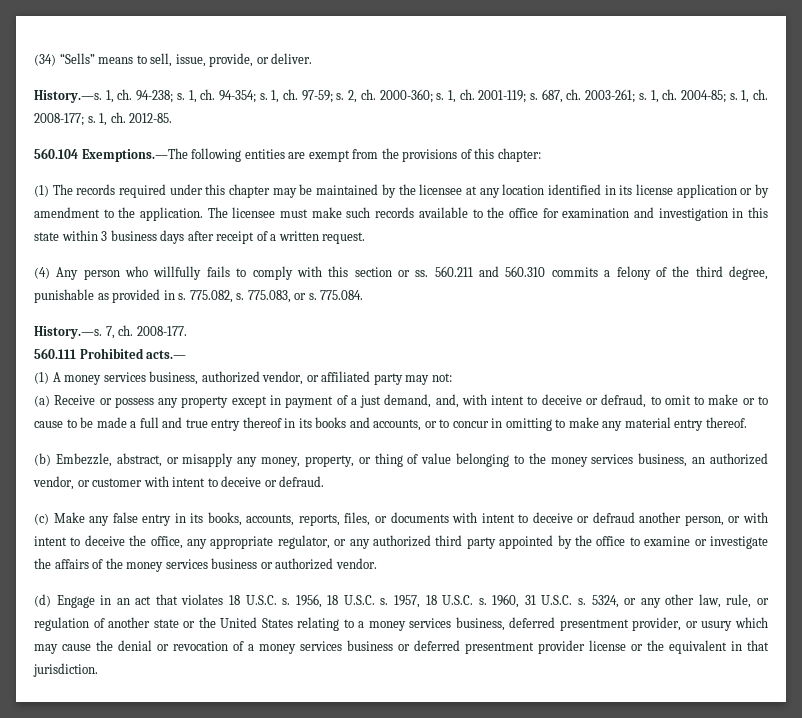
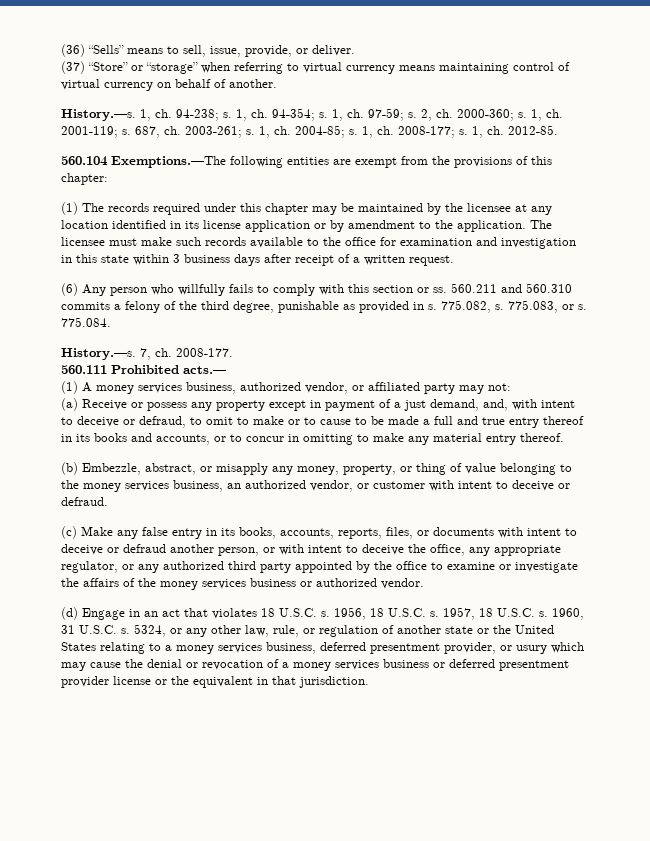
[34,54,56,66] (34) -> [61,44,85,57] (36)
(313, 58) none -> [61,61,570,74] [61,79,277,91] // (37) “Store” or “storage” when referring to virtual currency means maintaining control of virtual currency on behalf of another.
[34,267,50,279] (4) -> [61,283,78,296] (6)

